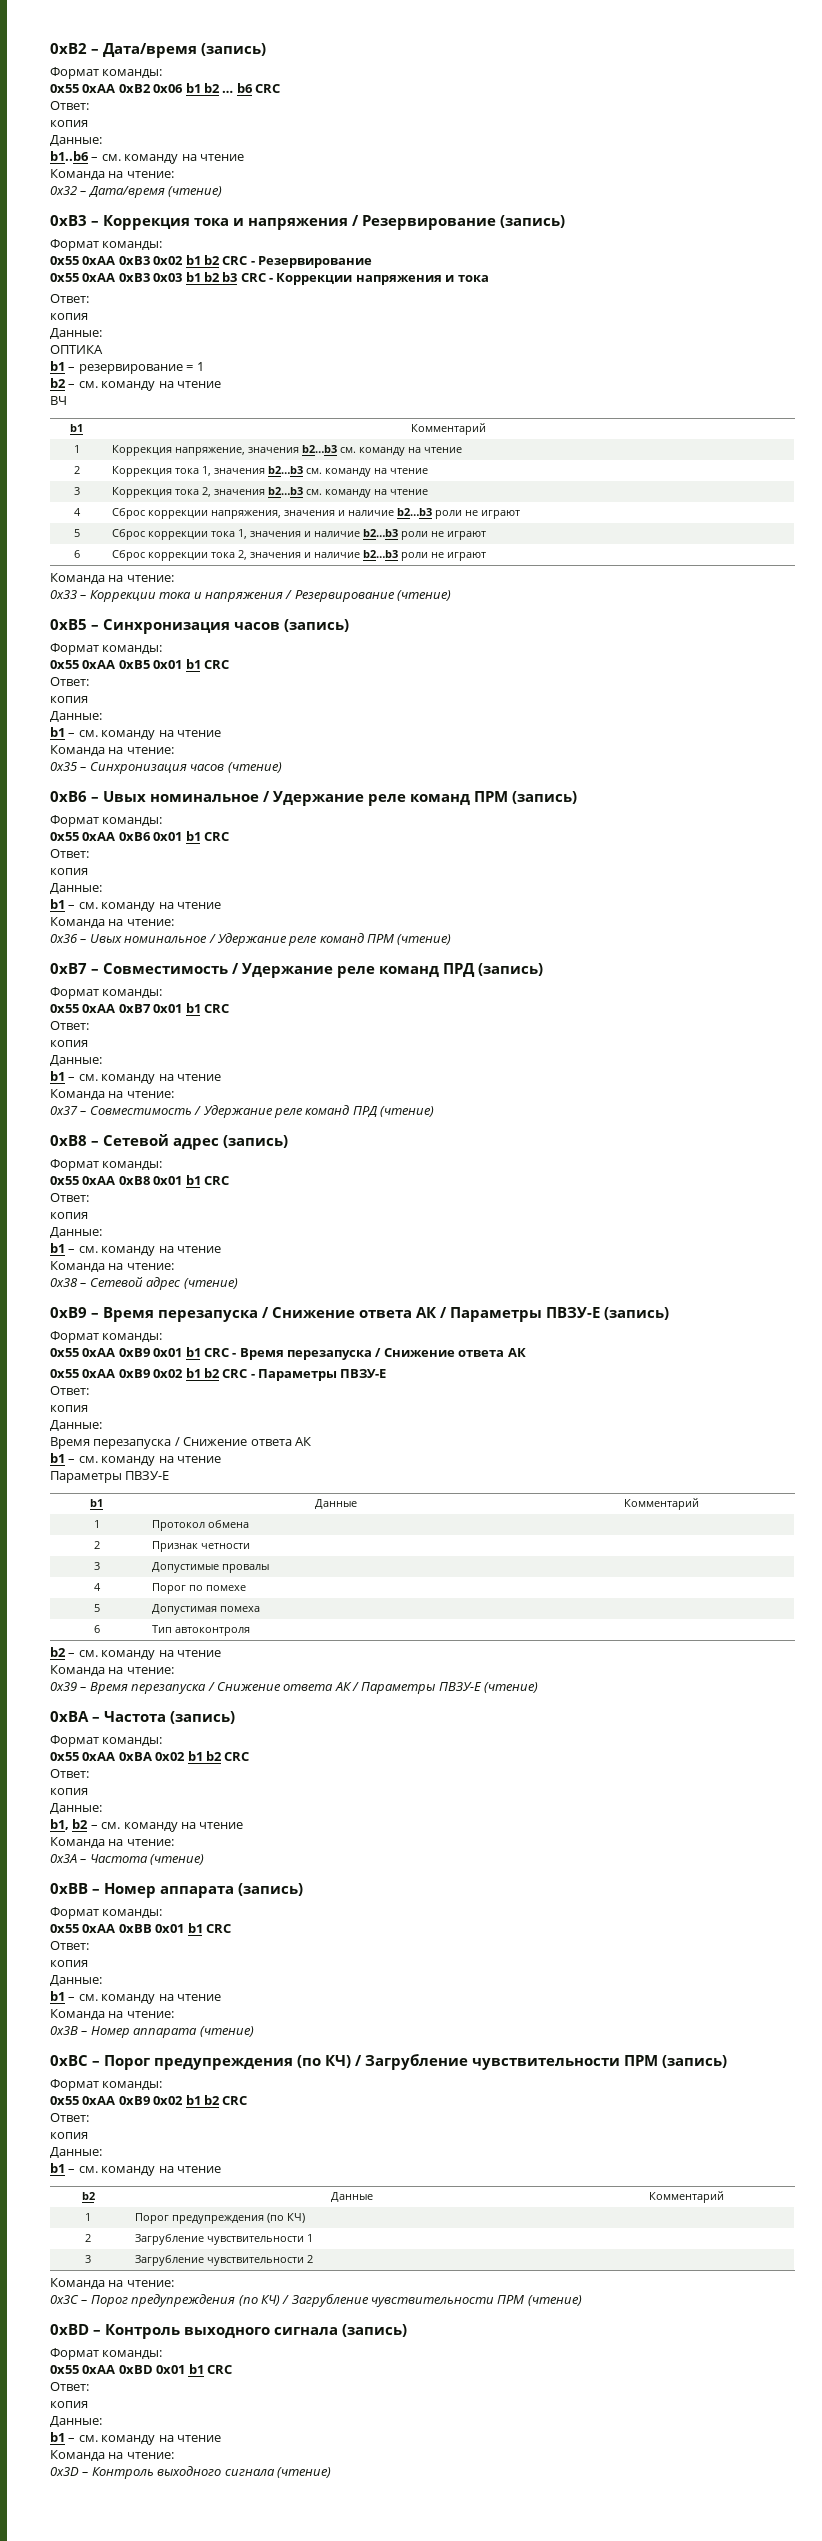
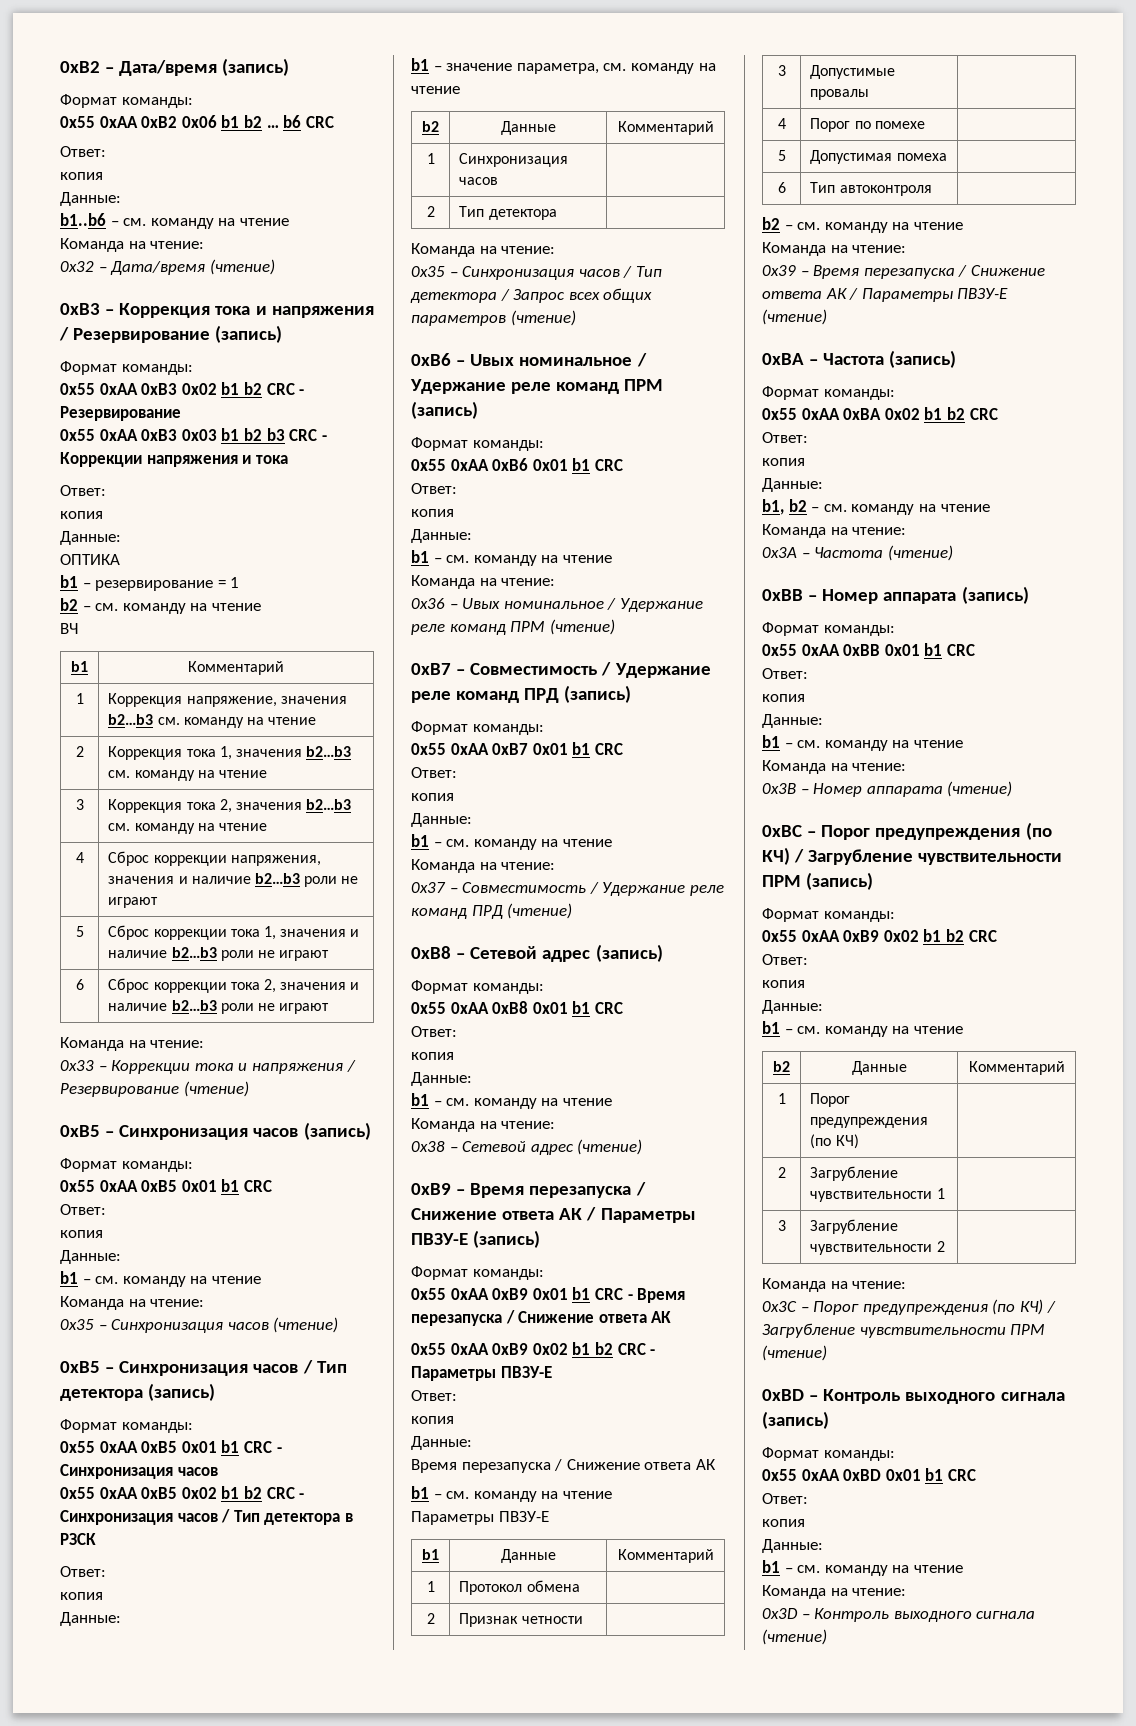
(282, 767) none -> [60,1360,347,1376] [60,1383,216,1401] [60,1419,193,1433] [60,1440,282,1453] [60,1464,218,1479] [60,1486,305,1499] [60,1509,353,1525] [60,1533,96,1545] [60,1566,106,1577] [60,1592,103,1600] [60,1612,121,1626] [411,58,716,74] [411,86,460,94] [422,121,439,132] [500,121,556,135] [617,121,714,135] [426,153,435,164] [459,153,569,167] [459,177,499,185] [426,206,435,217] [459,206,557,220] [411,243,556,257] [411,266,662,280] [410,288,653,303] [411,310,576,326] // 0хB5 – Синхронизация часов / Тип детектора (запись) // Формат команды: // 0x55 0xAA 0xB5 0x01 b1 CRC - Синхронизация часов // 0x55 0xAA 0xB5 0x02 b1 b2 CRC - Синхронизация часов / Тип детектора в РЗСК // Ответ: // копия // Данные: // b1 – значение параметра, см. команду на чтение // b2 | Данные | Комментарий // 1 | Синхронизация часов | // 2 | Тип детектора | // Команда на чтение: // 0x35 – Синхронизация часов / Тип детектора / Запрос всех общих параметров (чтение)

